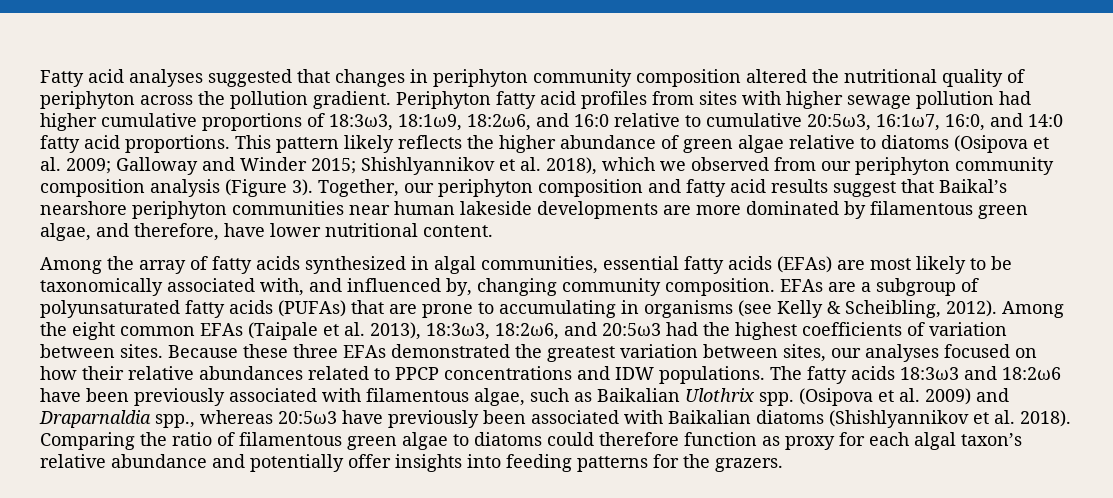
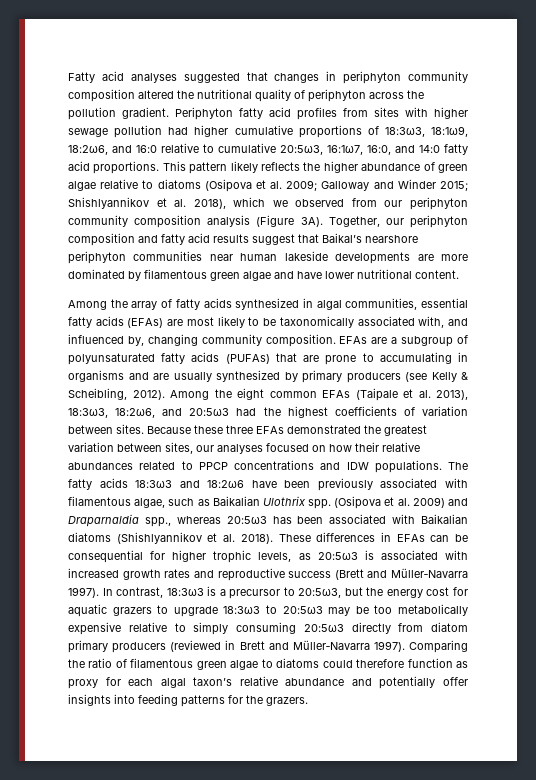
[292,179,313,196] 3). -> [300,217,323,227] 3A).
[40,223,219,241] algae, and therefore, -> [243,271,294,281] algae and
(733, 309) none -> [128,370,401,383] and are usually synthesized by primary producers
[342,410,479,428] have previously -> [272,516,292,524] has
(1071, 418) none -> [278,532,468,542] [68,550,468,563] [68,568,468,581] [68,586,469,599] [68,604,469,617] [68,622,468,635] [68,640,405,653] These differences in EFAs can be consequential for higher trophic levels, as 20:5ω3 is associated with increased growth rates and reproductive success (Brett and Müller‐Navarra 1997). In contrast, 18:3ω3 is a precursor to 20:5ω3, but the energy cost for aquatic grazers to upgrade 18:3ω3 to 20:5ω3 may be too metabolically expensive relative to simply consuming 20:5ω3 directly from diatom primary producers (reviewed in Brett and Müller‐Navarra 1997).

